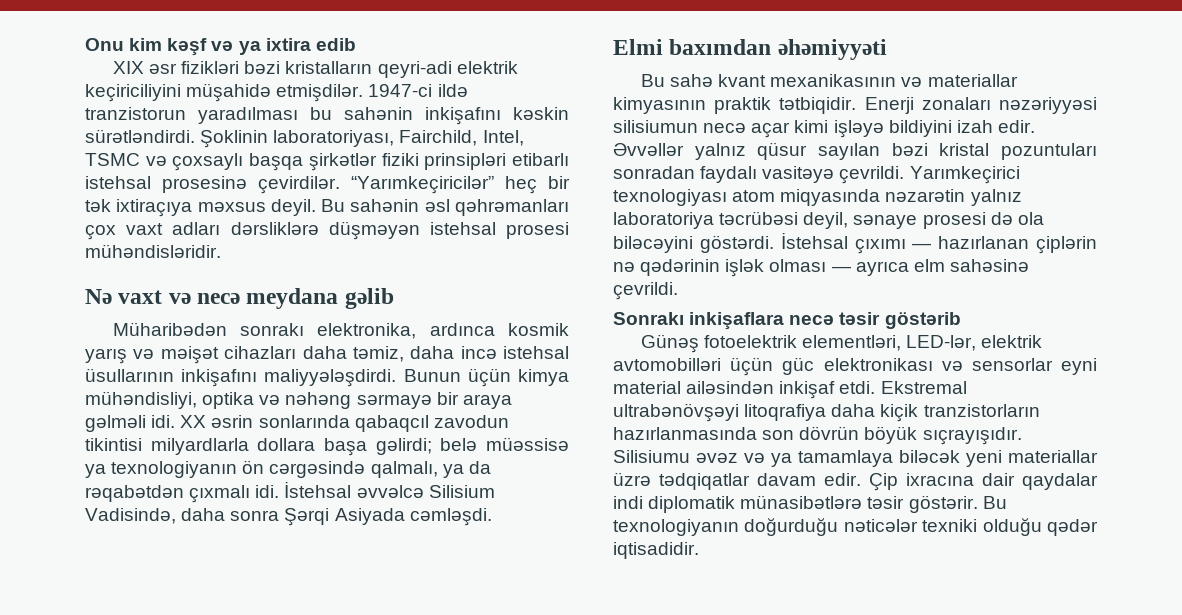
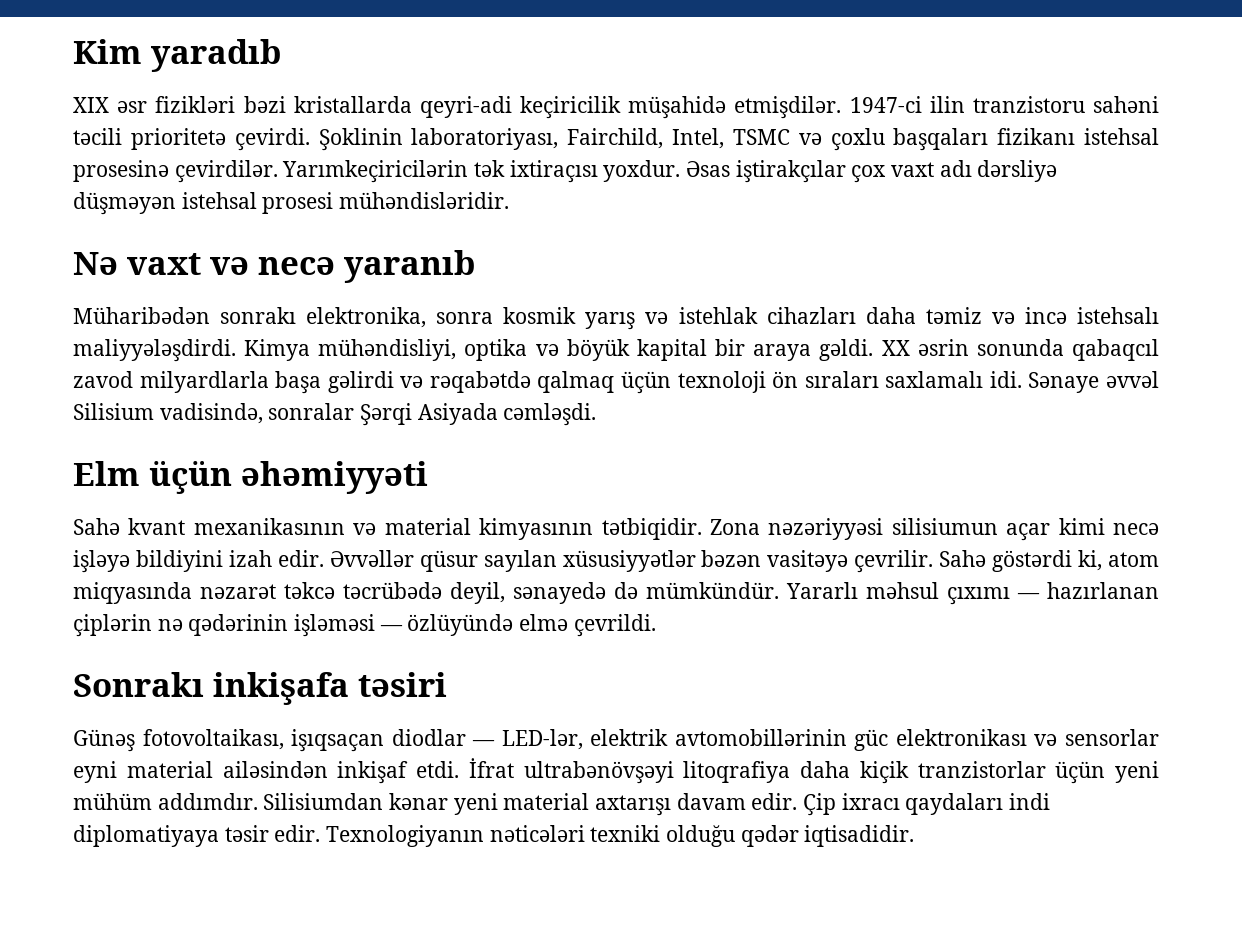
[85,38,356,56] [112,61,518,78] [85,83,468,102] [85,107,569,125] [85,129,195,143] Onu kim kəşf və ya ixtira edib // XIX əsr fizikləri bəzi kristalların qeyri-adi elektrik keçiriciliyini müşahidə etmişdilər. 1947-ci ildə tranzistorun yaradılması bu sahənin inkişafını kəskin sürətləndirdi. -> [73,39,281,72] [73,96,1159,119] [73,128,310,151] Kim yaradıb // XIX əsr fizikləri bəzi kristallarda qeyri-adi keçiricilik müşahidə etmişdilər. 1947-ci ilin tranzistoru sahəni təcili prioritetə çevirdi.
[172,153,569,171] [85,176,570,194] [85,199,569,217] [85,222,319,240] çoxsaylı başqa şirkətlər fiziki prinsipləri etibarlı istehsal prosesinə çevirdilər. “Yarımkeçiricilər” heç bir tək ixtiraçıya məxsus deyil. Bu sahənin əsl qəhrəmanları çox vaxt adları dərsliklərə -> [830,128,1160,151] [73,160,1058,183] çoxlu başqaları fizikanı istehsal prosesinə çevirdilər. Yarımkeçiricilərin tək ixtiraçısı yoxdur. Əsas iştirakçılar çox vaxt adı dərsliyə
[246,288,394,309] meydana gəlib -> [344,250,475,283] yaranıb
[429,323,495,336] ardınca -> [436,312,494,324] sonra
[160,346,219,364] məişət -> [678,307,758,324] istehlak
[352,346,569,362] [85,368,569,387] [85,391,512,409] [85,415,509,432] [85,437,570,456] [85,460,491,478] [85,481,495,503] [85,508,280,524] təmiz, daha incə istehsal üsullarının inkişafını maliyyələşdirdi. Bunun üçün kimya mühəndisliyi, optika və nəhəng sərmayə bir araya gəlməli idi. XX əsrin sonlarında qabaqcıl zavodun tikintisi milyardlarla dollara başa gəlirdi; belə müəssisə ya texnologiyanın ön cərgəsində qalmalı, ya da rəqabətdən çıxmalı idi. İstehsal əvvəlcə Silisium Vadisində, daha sonra -> [925,307,1159,324] [73,339,1160,362] [73,371,1159,394] [73,403,355,424] təmiz və incə istehsalı maliyyələşdirdi. Kimya mühəndisliyi, optika və böyük kapital bir araya gəldi. XX əsrin sonunda qabaqcıl zavod milyardlarla başa gəlirdi və rəqabətdə qalmaq üçün texnoloji ön sıraları saxlamalı idi. Sənaye əvvəl Silisium vadisində, sonralar
[613,39,772,55] Elmi baxımdan -> [73,461,232,494] Elm üçün
[640,74,714,87] Bu sahə -> [73,518,120,535] Sahə
[927,74,1018,87] [613,97,991,114] materiallar kimyasının praktik tətbiqidir. Enerji zonaları -> [384,518,760,540] material kimyasının tətbiqidir. Zona
[703,123,747,133] necə -> (998, 526) none
(829, 126) none -> [1113,523,1159,535] necə
[694,143,746,160] yalnız -> (414, 558) none
[891,143,1097,160] [613,166,1020,184] [613,189,1022,206] [613,211,1044,229] [613,232,848,253] bəzi kristal pozuntuları sonradan faydalı vasitəyə çevrildi. Yarımkeçirici texnologiyası atom miqyasında nəzarətin yalnız laboratoriya təcrübəsi deyil, sənaye prosesi də ola biləcəyini göstərdi. İstehsal -> [562,550,1159,573] [73,582,939,604] xüsusiyyətlər bəzən vasitəyə çevrilir. Sahə göstərdi ki, atom miqyasında nəzarət təkcə təcrübədə deyil, sənayedə də mümkündür. Yararlı məhsul
[725,259,1029,277] [613,282,678,300] [613,312,961,330] [640,334,1043,353] [613,357,774,376] işlək olması — ayrıca elm sahəsinə çevrildi. // Sonrakı inkişaflara necə təsir göstərib // Günəş fotoelektrik elementləri, LED-lər, elektrik avtomobilləri üçün -> [294,614,656,637] [73,672,447,705] [73,729,847,752] işləməsi — özlüyündə elmə çevrildi. // Sonrakı inkişafa təsiri // Günəş fotovoltaikası, işıqsaçan diodlar — LED-lər, elektrik avtomobillərinin
[880,381,967,394] Ekstremal -> [468,758,514,778] İfrat
[923,404,1040,417] [613,426,1022,445] [613,450,1098,467] [613,472,1098,491] [613,495,1007,513] [613,518,918,536] tranzistorların hazırlanmasında son dövrün böyük sıçrayışıdır. Silisiumu əvəz və ya tamamlaya biləcək yeni materiallar üzrə tədqiqatlar davam edir. Çip ixracına dair qaydalar indi diplomatik münasibətlərə təsir göstərir. Bu texnologiyanın doğurduğu nəticələr -> [917,761,1159,784] [73,793,1051,816] [73,825,585,847] tranzistorlar üçün yeni mühüm addımdır. Silisiumdan kənar yeni material axtarışı davam edir. Çip ixracı qaydaları indi diplomatiyaya təsir edir. Texnologiyanın nəticələri

